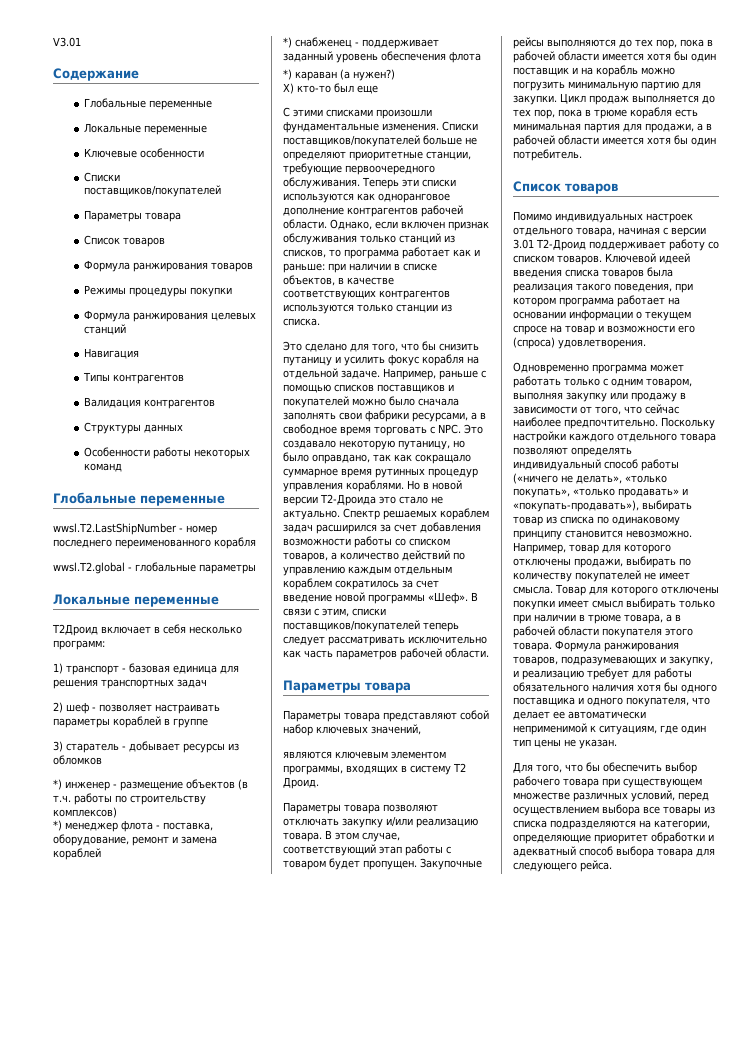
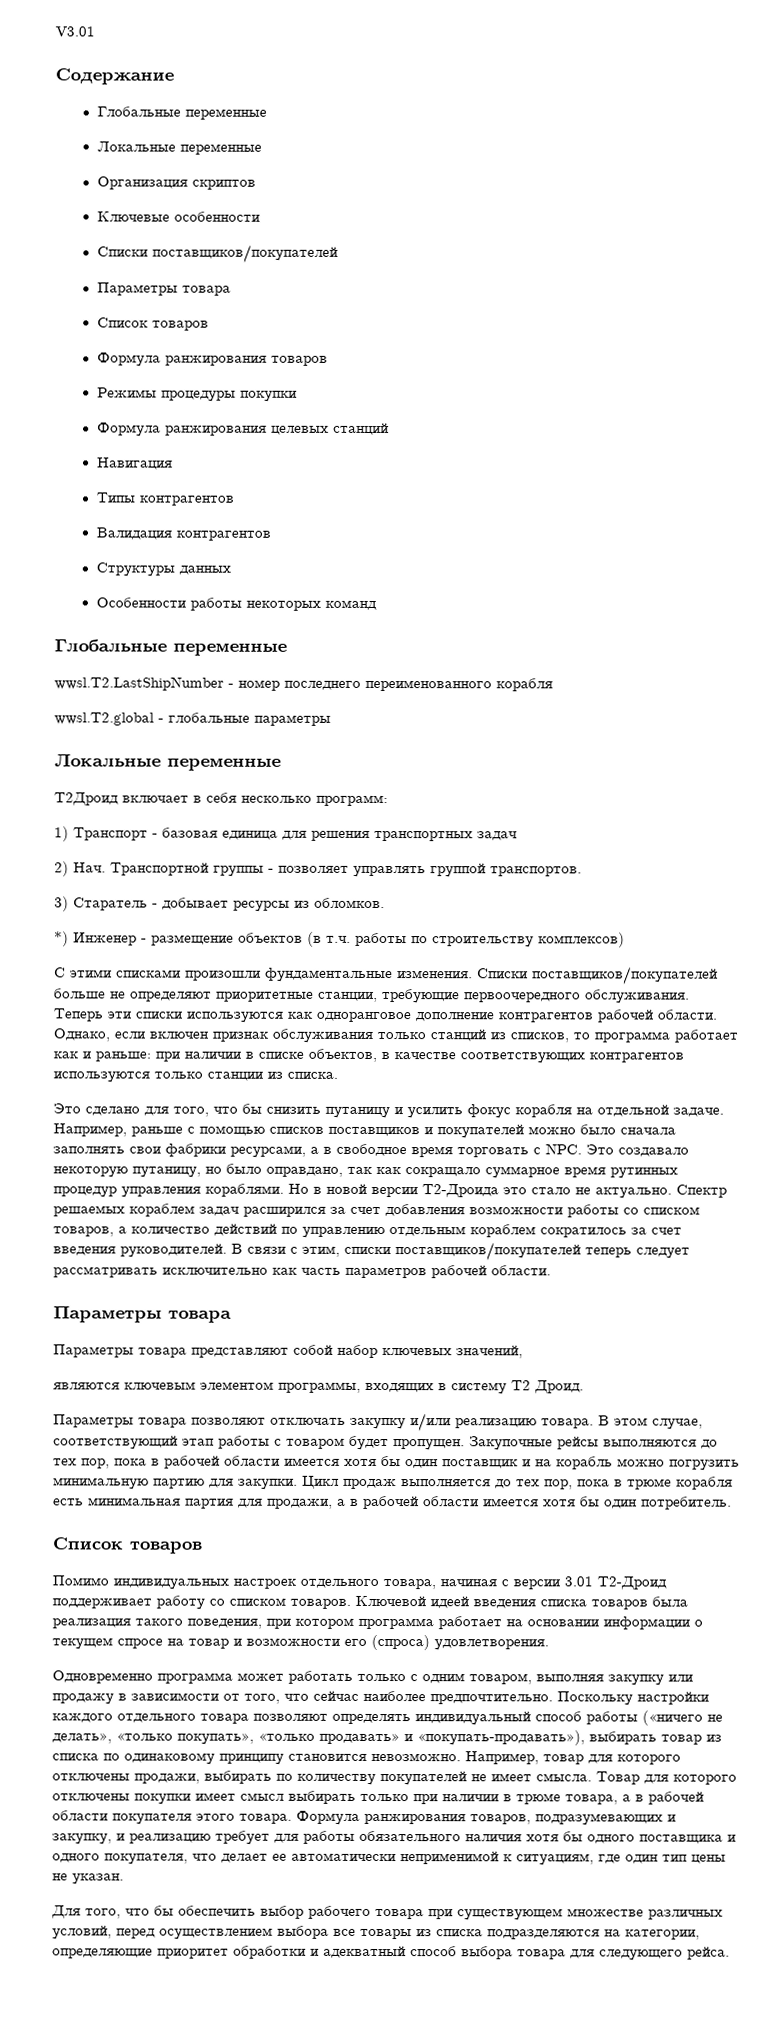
(208, 130) none -> [96,176,256,190] // Организация скриптов
[66,665,119,675] транспорт -> [73,827,148,841] Транспорт
[66,702,220,714] [53,716,208,728] шеф - позволяет настраивать параметры кораблей в группе -> [73,862,582,878] Нач. Транспортной группы - позволяет управлять группой транспортов.
[66,743,119,753] старатель -> [73,897,148,911] Старатель
[53,755,102,765] [53,779,110,791] обломков // *) инженер -> [314,897,385,909] [54,931,137,947] обломков. // *) Инженер
[53,820,213,832] [53,834,217,846] [53,848,101,860] [283,37,439,49] [283,51,481,63] [283,69,395,81] [283,83,378,94] // *) менеджер флота - поставка, оборудование, ремонт и замена кораблей // *) снабженец - поддерживает заданный уровень обеспечения флота // *) караван (а нужен?) // X) кто-то был еще -> (625, 940) none
[348,566,391,575] каждым -> (385, 1232) none
[283,592,468,604] введение новой программы «Шеф». -> [53,1243,227,1258] введения руководителей.

